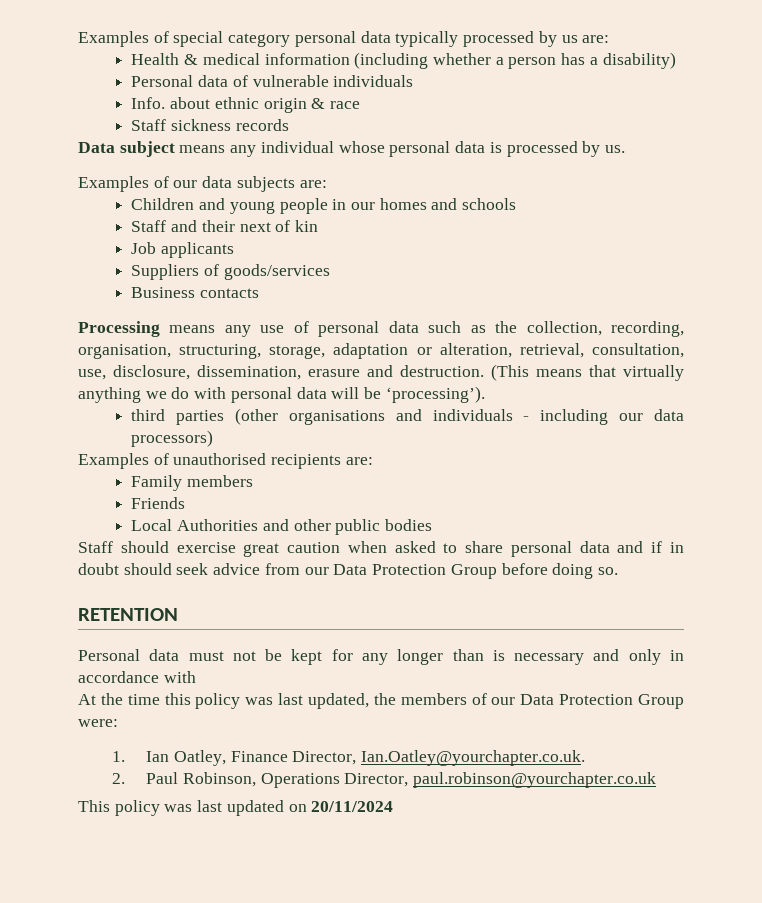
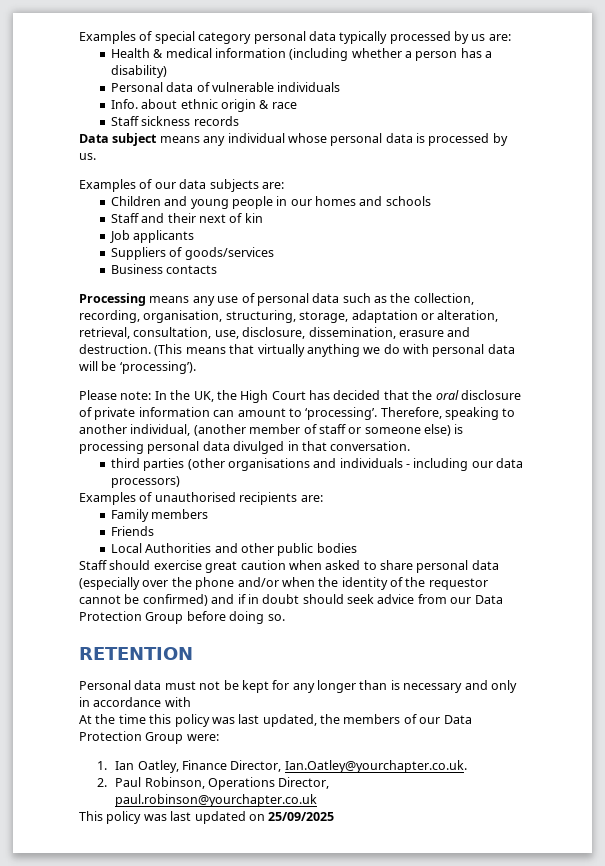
(485, 394) none -> [79,390,521,403] [79,407,516,420] [79,424,464,436] [79,441,411,454] // Please note: In the UK, the High Court has decided that the oral disclosure of private information can amount to ‘processing’. Therefore, speaking to another individual, (another member of staff or someone else) is processing personal data divulged in that conversation.
(610, 547) none -> [79,577,488,590] [79,594,208,606] (especially over the phone and/or when the identity of the requestor cannot be confirmed)
[311,801,394,812] 20/11/2024 -> [268,812,335,821] 25/09/2025

